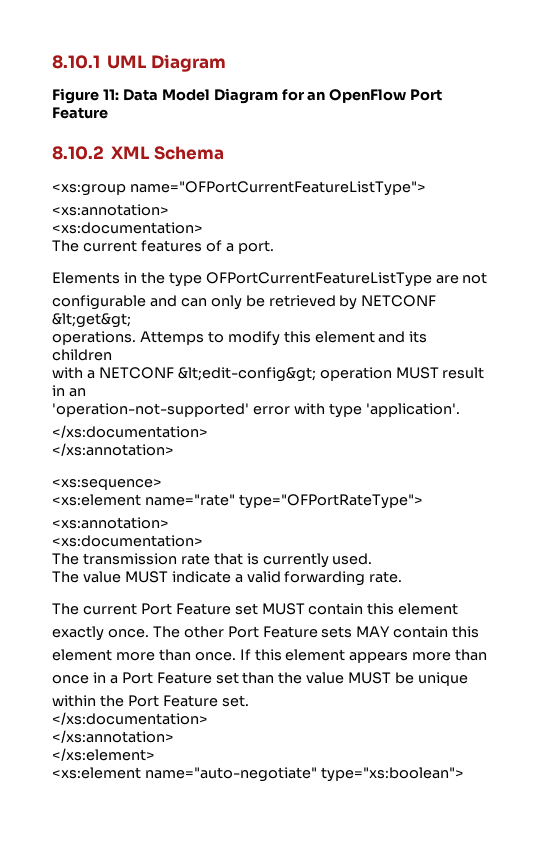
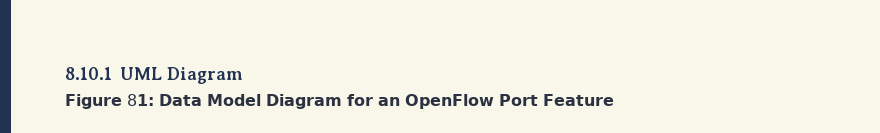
[102,89,119,100] 11: -> [127,94,154,106] 81:
[52,146,224,160] [52,181,426,196] [52,204,169,216] [52,222,203,234] [52,240,274,254] [52,272,488,287] [52,295,437,310] [52,313,131,328] [52,331,428,346] [52,349,112,361] [52,367,485,382] [52,385,86,397] [52,403,460,418] [52,425,208,438] [52,443,174,456] [52,479,162,490] [52,494,423,509] [52,517,169,529] [52,535,203,547] [52,553,373,568] [52,571,403,586] [52,603,459,615] [52,626,480,641] [52,649,488,663] [52,672,469,686] [52,695,249,707] [52,712,208,725] [52,730,174,743] [52,748,155,761] [52,767,464,782] // 8.10.2 XML Schema // <xs:group name="OFPortCurrentFeatureListType"> // <xs:annotation> // <xs:documentation> // The current features of a port. // Elements in the type OFPortCurrentFeatureListType are not // configurable and can only be retrieved by NETCONF &lt;get&gt; // operations. Attemps to modify this element and its children // with a NETCONF &lt;edit-config&gt; operation MUST result in an // 'operation-not-supported' error with type 'application'. // </xs:documentation> // </xs:annotation> // <xs:sequence> // <xs:element name="rate" type="OFPortRateType"> // <xs:annotation> // <xs:documentation> // The transmission rate that is currently used. // The value MUST indicate a valid forwarding rate. // The current Port Feature set MUST contain this element // exactly once. The other Port Feature sets MAY contain this // element more than once. If this element appears more than // once in a Port Feature set than the value MUST be unique // within the Port Feature set. // </xs:documentation> // </xs:annotation> // </xs:element> // <xs:element name="auto-negotiate" type="xs:boolean"> -> (614, 100) none

